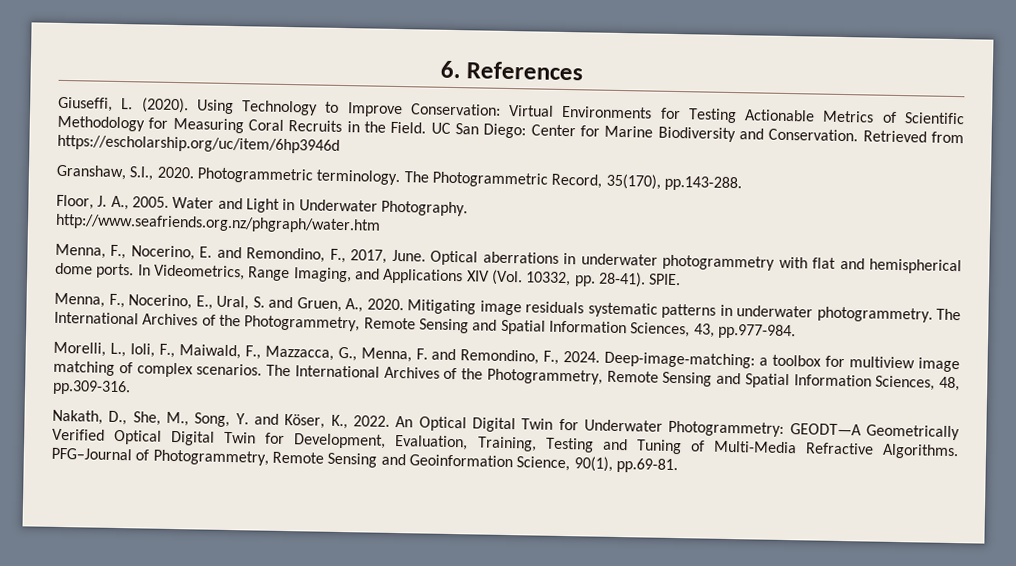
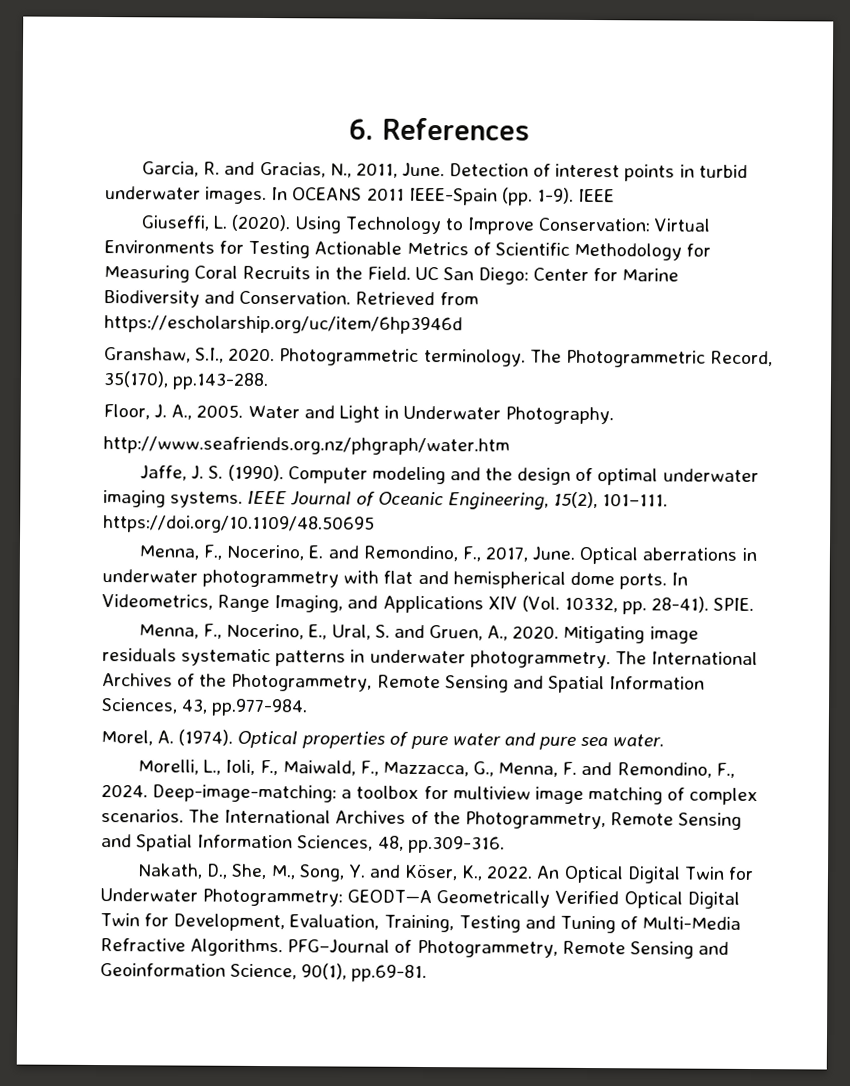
(584, 71) none -> [142,161,748,182] [105,186,616,206] // Garcia, R. and Gracias, N., 2011, June. Detection of interest points in turbid underwater images. In OCEANS 2011 IEEE-Spain (pp. 1-9). IEEE
(381, 223) none -> [140,464,759,486] [103,490,669,510] [103,515,375,534] // Jaffe, J. S. (1990). Computer modeling and the design of optimal underwater imaging systems. IEEE Journal of Oceanic Engineering, 15(2), 101–111. https://doi.org/10.1109/48.50695
(796, 331) none -> [101,729,665,750] // Morel, A. (1974). Optical properties of pure water and pure sea water.

